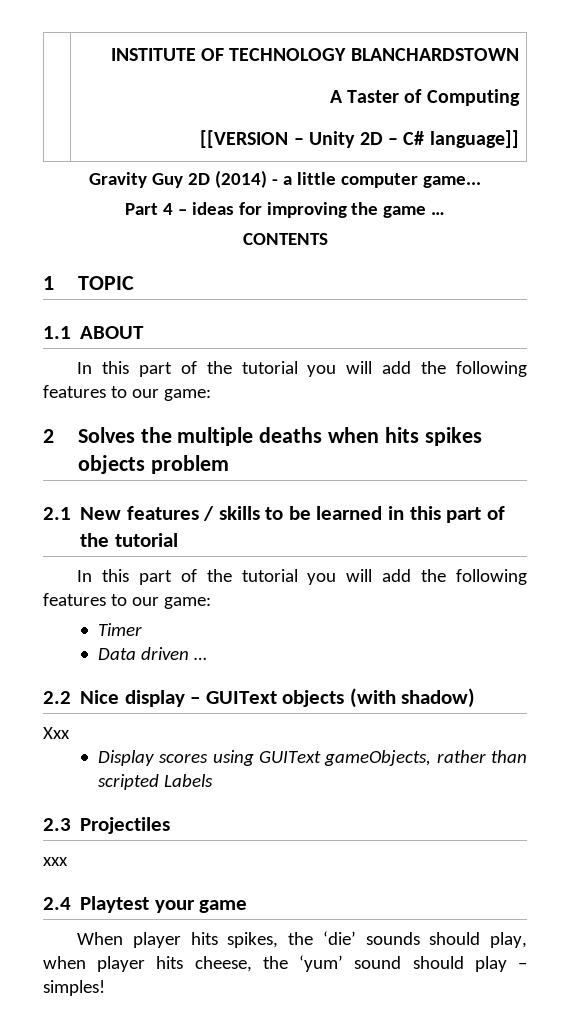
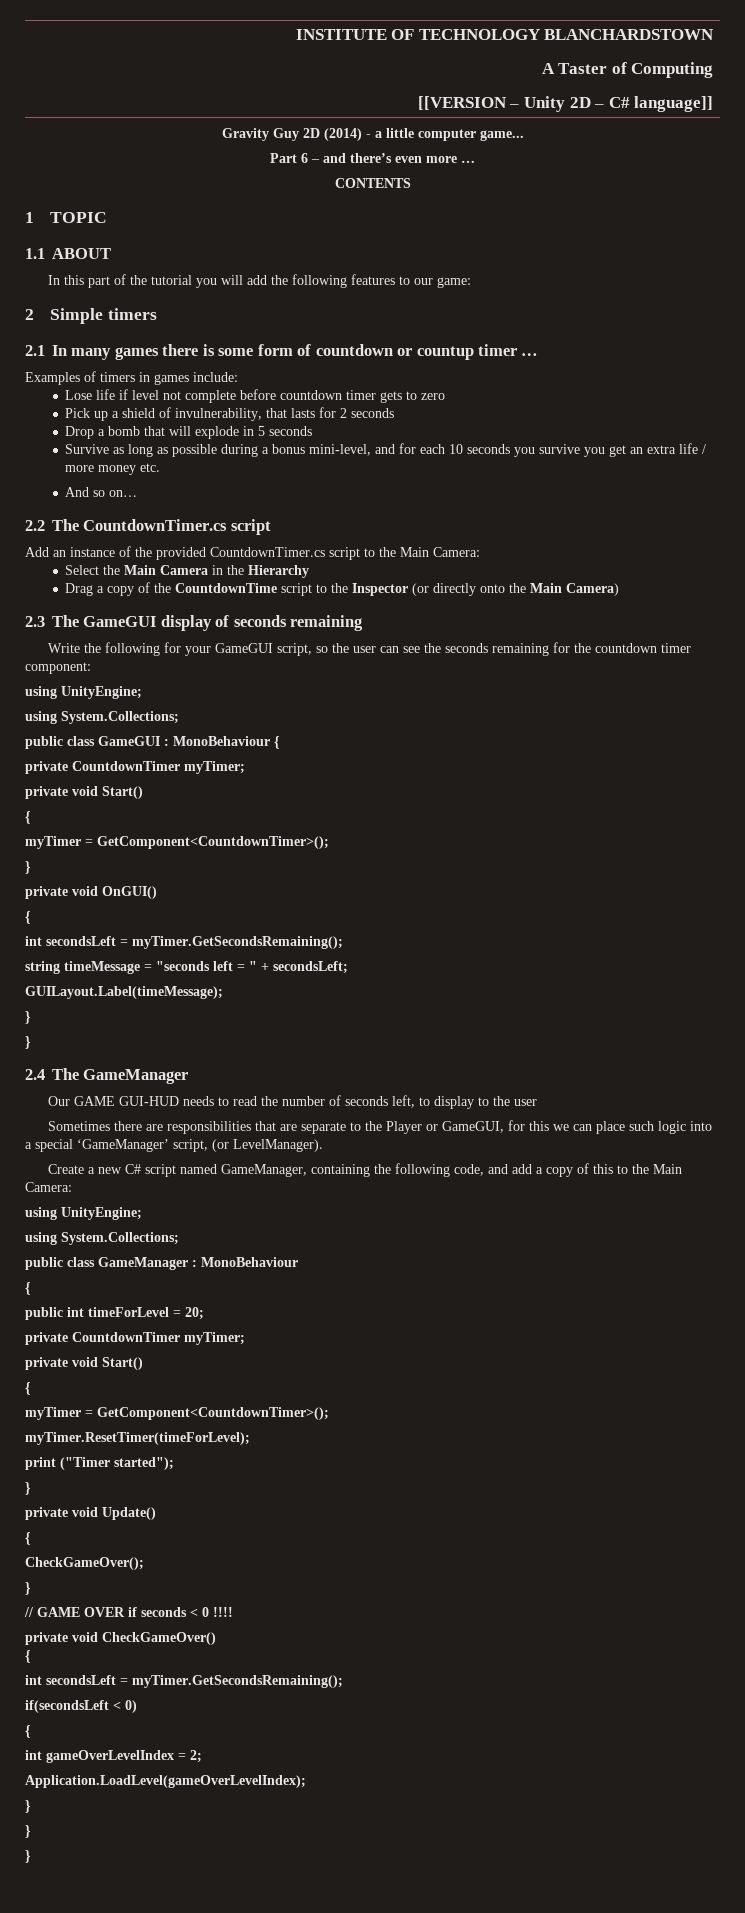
[162,202,427,218] 4 – ideas for improving the game -> [301,153,457,163] 6 – and there’s even more
[77,427,482,446] [77,455,229,474] [43,506,505,523] [80,533,178,547] [77,569,527,585] [43,593,211,609] [98,623,143,636] [98,647,208,660] [43,688,476,708] [43,727,70,739] [98,750,527,766] [98,774,214,790] [43,817,171,834] [43,857,68,866] [43,896,248,913] [77,931,527,948] [43,955,527,972] [43,980,105,996] Solves the multiple deaths when hits spikes objects problem // 2.1 New features / skills to be learned in this part of the tutorial // In this part of the tutorial you will add the following features to our game: // Timer // Data driven … // 2.2 Nice display – GUIText objects (with shadow) // Xxx // Display scores using GUIText gameObjects, rather than scripted Labels // 2.3 Projectiles // xxx // 2.4 Playtest your game // When player hits spikes, the ‘die’ sounds should play, when player hits cheese, the ‘yum’ sound should play – simples! -> [49,308,157,324] [25,344,539,360] [25,371,238,385] [65,389,446,403] [65,407,395,421] [65,426,313,439] [65,443,707,457] [65,463,161,475] [65,487,138,497] [25,519,271,535] [25,546,480,560] [65,565,310,578] [65,582,620,596] [25,615,364,631] [48,642,692,656] [25,662,91,674] [25,686,142,699] [25,711,179,724] [25,736,280,749] [25,761,245,774] [25,786,143,799] [25,811,31,824] [25,836,329,849] [25,861,31,874] [25,886,157,899] [25,911,31,924] [25,936,343,949] [25,961,348,974] [25,986,223,999] [25,1011,31,1024] [25,1036,31,1049] [25,1068,189,1084] [48,1095,538,1109] [48,1120,713,1134] [25,1139,323,1152] [48,1163,683,1177] [25,1182,72,1192] [25,1207,142,1220] [25,1232,179,1245] [25,1257,298,1270] [25,1282,31,1295] [25,1307,204,1320] [25,1332,245,1345] [25,1357,143,1370] [25,1382,31,1395] [25,1407,329,1420] [25,1432,250,1445] [25,1457,174,1470] [25,1482,31,1495] [25,1507,156,1520] [25,1532,31,1545] [25,1557,144,1570] [25,1582,31,1595] [24,1607,233,1617] [25,1632,216,1645] [25,1650,31,1663] [25,1675,343,1688] [25,1700,137,1713] [25,1725,31,1738] [25,1750,202,1763] [25,1775,306,1788] [25,1800,31,1813] [25,1825,31,1838] [25,1850,31,1863] Simple timers // 2.1 In many games there is some form of countdown or countup timer … // Examples of timers in games include: // Lose life if level not complete before countdown timer gets to zero // Pick up a shield of invulnerability, that lasts for 2 seconds // Drop a bomb that will explode in 5 seconds // Survive as long as possible during a bonus mini-level, and for each 10 seconds you survive you get an extra life / more money etc. // And so on… // 2.2 The CountdownTimer.cs script // Add an instance of the provided CountdownTimer.cs script to the Main Camera: // Select the Main Camera in the Hierarchy // Drag a copy of the CountdownTime script to the Inspector (or directly onto the Main Camera) // 2.3 The GameGUI display of seconds remaining // Write the following for your GameGUI script, so the user can see the seconds remaining for the countdown timer component: // using UnityEngine; // using System.Collections; // public class GameGUI : MonoBehaviour { // private CountdownTimer myTimer; // private void Start() // { // myTimer = GetComponent<CountdownTimer>(); // } // private void OnGUI() // { // int secondsLeft = myTimer.GetSecondsRemaining(); // string timeMessage = "seconds left = " + secondsLeft; // GUILayout.Label(timeMessage); // } // } // 2.4 The GameManager // Our GAME GUI-HUD needs to read the number of seconds left, to display to the user // Sometimes there are responsibilities that are separate to the Player or GameGUI, for this we can place such logic into a special ‘GameManager’ script, (or LevelManager). // Create a new C# script named GameManager, containing the following code, and add a copy of this to the Main Camera: // using UnityEngine; // using System.Collections; // public class GameManager : MonoBehaviour // { // public int timeForLevel = 20; // private CountdownTimer myTimer; // private void Start() // { // myTimer = GetComponent<CountdownTimer>(); // myTimer.ResetTimer(timeForLevel); // print ("Timer started"); // } // private void Update() // { // CheckGameOver(); // } // // GAME OVER if seconds < 0 !!!! // private void CheckGameOver() // { // int secondsLeft = myTimer.GetSecondsRemaining(); // if(secondsLeft < 0) // { // int gameOverLevelIndex = 2; // Application.LoadLevel(gameOverLevelIndex); // } // } // }

